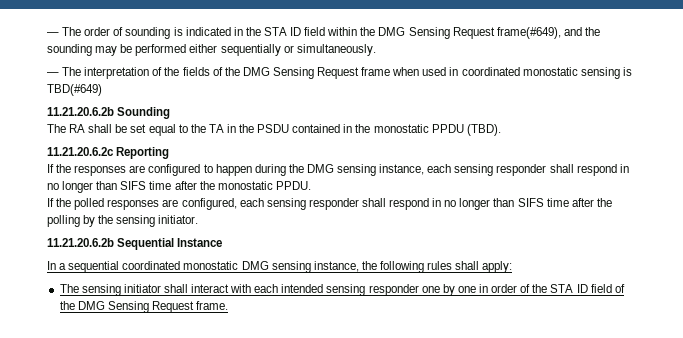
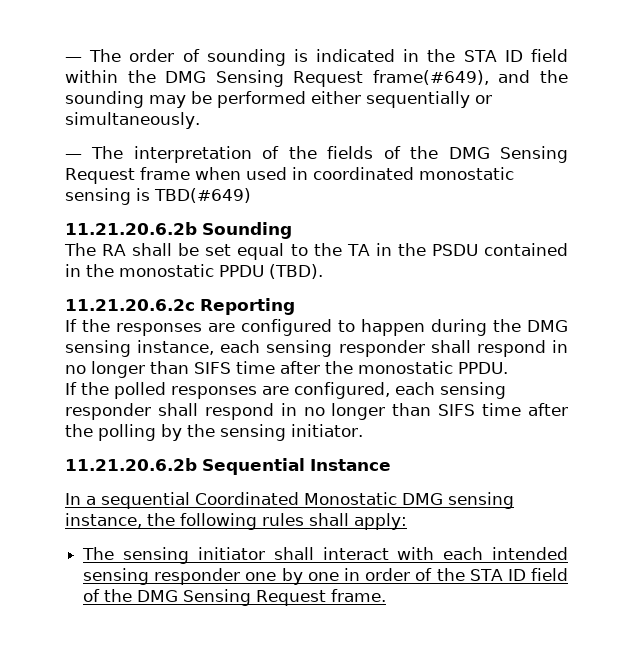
[122,261,239,270] coordinated monostatic -> [195,492,397,505] Coordinated Monostatic

